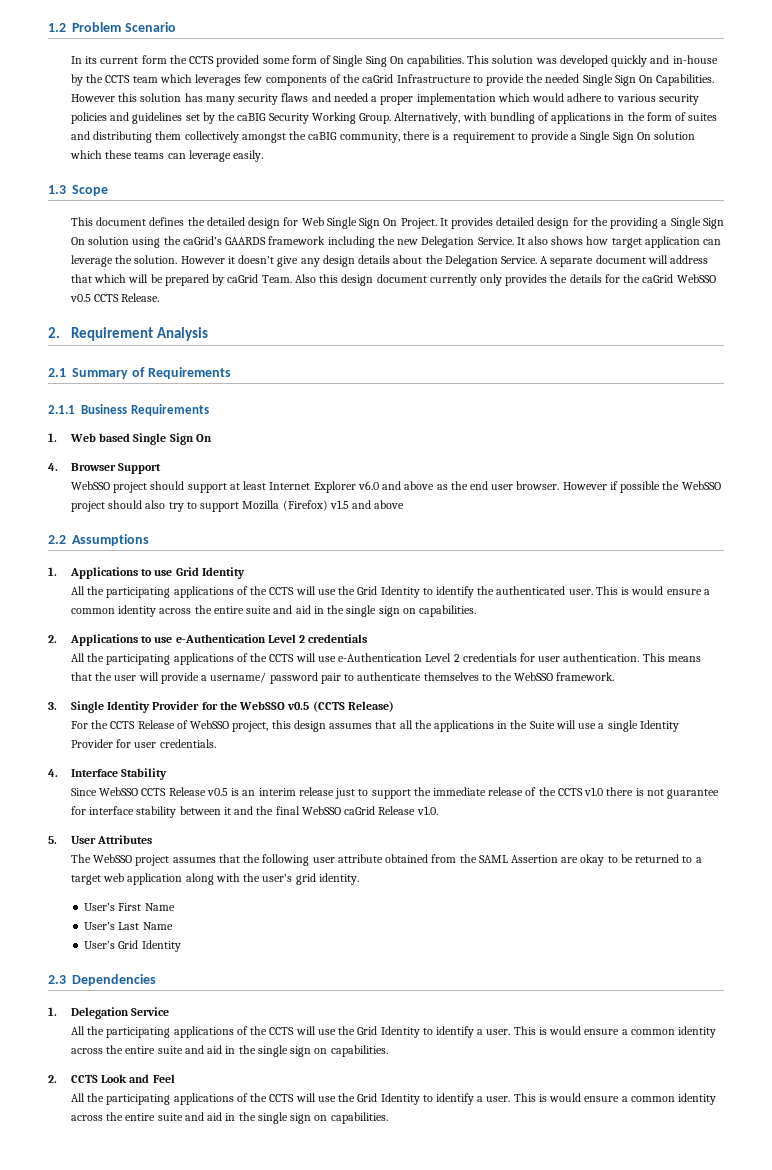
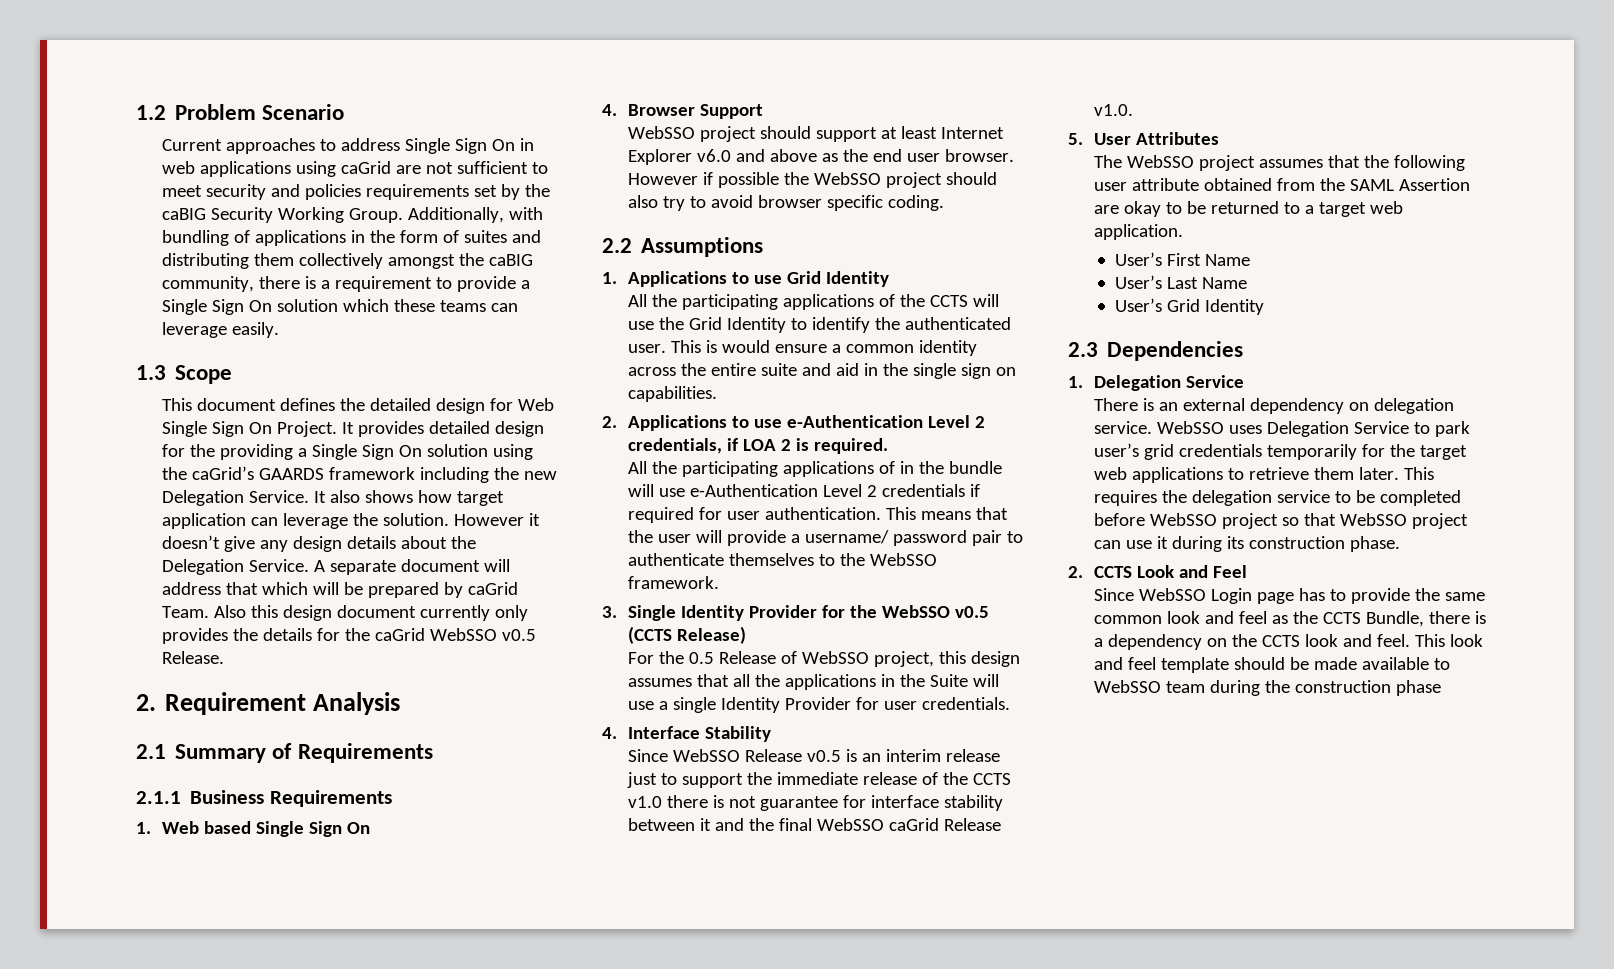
[70,55,718,67] [70,74,715,86] [70,93,699,105] [70,112,183,124] In its current form the CCTS provided some form of Single Sing On capabilities. This solution was developed quickly and in-house by the CCTS team which leverages few components of the caGrid Infrastructure to provide the needed Single Sign On Capabilities. However this solution has many security flaws and needed a proper implementation which would adhere to various security policies and guidelines -> [162,138,535,154] [162,161,549,177] [162,184,470,200] Current approaches to address Single Sign On in web applications using caGrid are not sufficient to meet security and policies requirements
[394,112,461,124] Alternatively, -> [408,207,505,223] Additionally,
[94,294,120,302] CCTS -> (537, 635) none
[200,500,405,512] support Mozilla (Firefox) v1.5 and above -> [711,195,945,211] avoid browser specific coding.
[308,634,368,643] [70,653,295,665] credentials // All the participating applications of the CCTS -> [628,438,889,454] [628,461,1003,477] credentials, if LOA 2 is required. // All the participating applications of in the bundle
(517, 657) none -> [970,484,981,497] [628,507,695,523] if required
[110,721,136,729] CCTS -> [689,652,715,664] 0.5
[141,788,167,796] CCTS -> (741, 755) none
[127,873,359,885] application along with the user’s grid identity. -> [1094,224,1184,240] application.
[70,1026,717,1038] [70,1045,388,1057] All the participating applications of the CCTS will use the Grid Identity to identify a user. This is would ensure a common identity across the entire suite and aid in the single sign on capabilities. -> [1094,398,1455,414] [1094,421,1471,437] [1094,443,1468,460] [1094,467,1435,483] [1094,490,1462,506] [1094,513,1469,529] [1094,536,1401,552] There is an external dependency on delegation service. WebSSO uses Delegation Service to park user’s grid credentials temporarily for the target web applications to retrieve them later. This requires the delegation service to be completed before WebSSO project so that WebSSO project can use it during its construction phase.
[70,1093,717,1105] [70,1112,388,1124] All the participating applications of the CCTS will use the Grid Identity to identify a user. This is would ensure a common identity across the entire suite and aid in the single sign on capabilities. -> [1094,588,1486,604] [1094,611,1487,627] [1094,634,1484,650] [1094,657,1451,673] [1094,680,1442,696] Since WebSSO Login page has to provide the same common look and feel as the CCTS Bundle, there is a dependency on the CCTS look and feel. This look and feel template should be made available to WebSSO team during the construction phase

